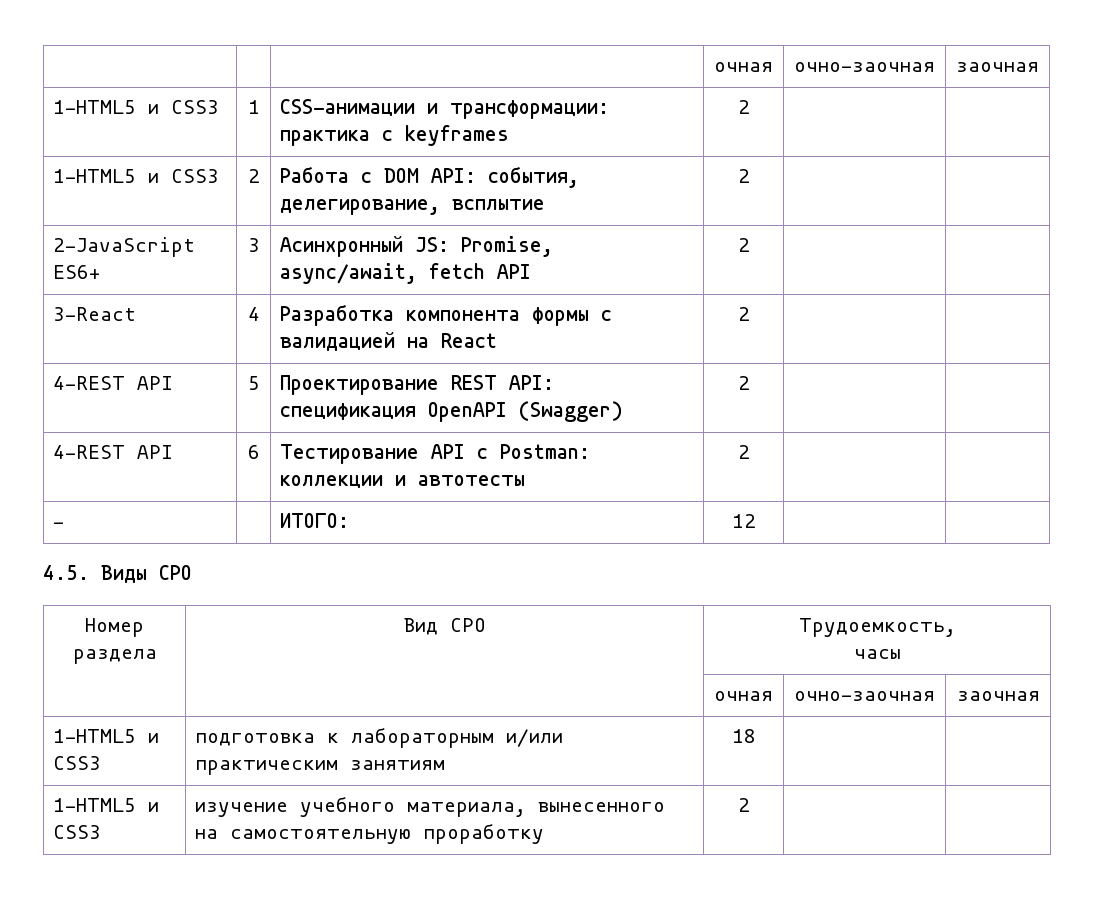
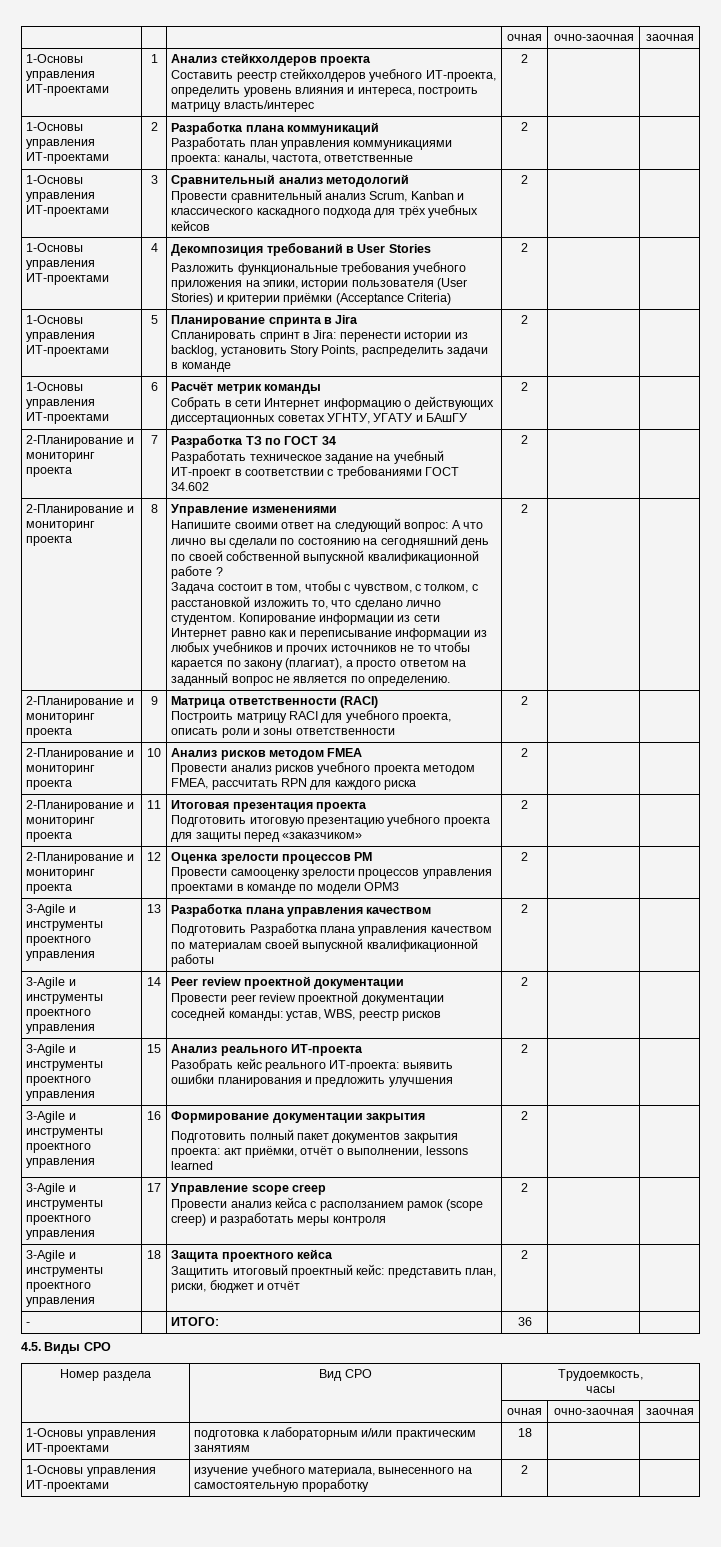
[714,62,773,72] [794,62,935,72] [956,62,1039,72] [53,100,220,114] [247,100,260,114] [280,99,610,119] [280,125,510,146] [737,100,750,114] [53,169,220,183] [247,169,260,183] [280,166,580,188] [280,199,546,215] [737,169,750,183] [53,237,196,257] [53,265,101,279] [247,238,260,252] [280,235,554,257] [280,263,532,284] [737,238,750,252] [53,307,137,321] [247,307,260,321] [280,304,613,326] [280,331,498,351] [737,307,750,321] [53,376,174,390] [247,376,260,390] [280,375,555,395] [280,401,624,422] [737,376,750,390] [53,445,174,459] [247,445,260,459] [280,444,591,464] [280,475,526,488] | | | очная | очно-заочная | заочная // 1-HTML5 и CSS3 | 1 | CSS-анимации и трансформации: практика с keyframes | 2 | | // 1-HTML5 и CSS3 | 2 | Работа с DOM API: события, делегирование, всплытие | 2 | | // 2-JavaScript ES6+ | 3 | Асинхронный JS: Promise, async/await, fetch API | 2 | | // 3-React | 4 | Разработка компонента формы с валидацией на React | 2 | | // 4-REST API | 5 | Проектирование REST API: спецификация OpenAPI (Swagger) | 2 | | // 4-REST API | 6 | Тестирование API с Postman: коллекции и автотесты -> [507,34,542,41] [553,34,634,41] [645,34,694,41] [26,54,84,63] [26,71,96,81] [26,84,110,96] [150,54,158,63] [171,53,372,66] [171,68,496,82] [171,87,479,97] [171,100,314,112] [521,54,528,63] [26,122,84,131] [26,139,96,149] [26,152,110,164] [150,122,158,131] [171,121,380,135] [171,137,453,150] [171,155,414,165] [521,122,528,131] [26,175,84,184] [26,192,96,202] [26,205,110,217] [150,175,158,184] [171,174,410,187] [171,189,465,203] [171,205,479,218] [171,220,211,231] [521,175,528,184] [26,243,84,252] [26,260,96,270] [26,273,110,285] [150,243,158,252] [171,242,431,256] [171,262,467,275] [171,278,468,290] [171,293,452,305] [521,243,528,252] [26,315,84,324] [26,332,96,342] [26,345,110,357] [150,315,158,324] [171,315,359,327] [171,330,468,342] [171,345,489,357] [171,362,231,372] [521,315,528,324] [26,382,84,391] [26,399,96,409] [26,412,110,424] [150,382,158,391] [171,381,322,394] [171,396,494,410] [171,413,468,425] [521,382,528,391] [26,435,134,447] [26,452,96,462] [26,467,73,477] [150,435,158,444] [171,434,336,448] [171,450,444,464] [171,466,460,479] [171,482,210,491] [521,435,528,444] [26,504,134,516] [26,521,96,531] [26,536,73,546] [150,504,158,513] [171,504,337,516] [171,518,483,532] [171,534,489,548] [171,550,479,564] [171,566,223,579] [171,581,478,594] [171,596,442,610] [171,613,440,625] [171,628,487,640] [171,642,470,655] [171,658,466,670] [171,672,451,686] [521,504,528,513] [26,696,134,708] [26,713,96,723] [26,728,73,738] [150,696,158,705] [171,696,379,708] [171,710,452,723] [171,728,395,738] [521,696,528,705] [26,748,134,760] [26,765,96,775] [26,780,73,790] [147,748,161,757] [171,748,363,760] [171,762,476,775] [171,778,417,790] [521,748,528,757] [26,800,134,812] [26,817,96,827] [26,832,73,842] [147,800,161,809] [171,800,368,812] [171,814,490,827] [171,832,363,842] [521,800,528,809] [26,852,134,864] [26,869,96,879] [26,884,73,894] [147,852,161,861] [171,852,373,864] [171,867,492,879] [171,882,400,894] [521,852,528,861] [26,904,76,916] [26,921,104,931] [26,936,92,946] [26,951,96,961] [147,904,161,913] [171,903,432,917] [171,923,492,936] [171,938,478,952] [171,954,215,967] [521,904,528,913] [26,977,76,989] [26,994,104,1004] [26,1009,92,1019] [26,1024,96,1034] [147,977,161,986] [171,976,405,989] [171,991,444,1005] [171,1007,442,1021] [521,977,528,986] [26,1044,76,1056] [26,1061,104,1071] [26,1076,92,1086] [26,1091,96,1101] [147,1044,161,1053] [171,1044,364,1056] [171,1058,453,1072] [171,1074,453,1087] [521,1044,528,1053] [26,1111,76,1123] [26,1128,104,1138] [26,1143,92,1153] [26,1158,96,1168] [147,1111,161,1120] [171,1111,426,1123] [171,1129,458,1143] [171,1146,468,1158] [171,1161,214,1170] [521,1111,528,1120] [26,1183,76,1195] [26,1200,104,1210] [26,1215,92,1225] [26,1230,96,1240] [147,1183,161,1192] [171,1183,327,1195] [171,1197,483,1211] [171,1213,386,1226] [521,1183,528,1192] [26,1250,76,1262] [26,1267,104,1277] [26,1282,92,1292] [26,1297,96,1307] [147,1250,161,1259] [171,1249,334,1262] [171,1264,497,1278] [171,1280,301,1293] | | | очная | очно-заочная | заочная // 1-Основы управления ИТ-проектами | 1 | Анализ стейкхолдеров проекта // Составить реестр стейкхолдеров учебного ИТ-проекта, определить уровень влияния и интереса, построить матрицу власть/интерес | 2 | | // 1-Основы управления ИТ-проектами | 2 | Разработка плана коммуникаций // Разработать план управления коммуникациями проекта: каналы, частота, ответственные | 2 | | // 1-Основы управления ИТ-проектами | 3 | Сравнительный анализ методологий // Провести сравнительный анализ Scrum, Kanban и классического каскадного подхода для трёх учебных кейсов | 2 | | // 1-Основы управления ИТ-проектами | 4 | Декомпозиция требований в User Stories // Разложить функциональные требования учебного приложения на эпики, истории пользователя (User Stories) и критерии приёмки (Acceptance Criteria) | 2 | | // 1-Основы управления ИТ-проектами | 5 | Планирование спринта в Jira // Спланировать спринт в Jira: перенести истории из backlog, установить Story Points, распределить задачи в команде | 2 | | // 1-Основы управления ИТ-проектами | 6 | Расчёт метрик команды // Собрать в сети Интернет информацию о действующих диссертационных советах УГНТУ, УГАТУ и БАшГУ | 2 | | // 2-Планирование и мониторинг проекта | 7 | Разработка ТЗ по ГОСТ 34 // Разработать техническое задание на учебный ИТ-проект в соответствии с требованиями ГОСТ 34.602 | 2 | | // 2-Планирование и мониторинг проекта | 8 | Управление изменениями // Напишите своими ответ на следующий вопрос: А что лично вы сделали по состоянию на сегодняшний день по своей собственной выпускной квалификационной работе ? // Задача состоит в том, чтобы с чувством, с толком, с расстановкой изложить то, что сделано лично студентом. Копирование информации из сети Интернет равно как и переписывание информации из любых учебников и прочих источников не то чтобы карается по закону (плагиат), а просто ответом на заданный вопрос не является по определению. | 2 | | // 2-Планирование и мониторинг проекта | 9 | Матрица ответственности (RACI) // Построить матрицу RACI для учебного проекта, описать роли и зоны ответственности | 2 | | // 2-Планирование и мониторинг проекта | 10 | Анализ рисков методом FMEA // Провести анализ рисков учебного проекта методом FMEA, рассчитать RPN для каждого риска | 2 | | // 2-Планирование и мониторинг проекта | 11 | Итоговая презентация проекта // Подготовить итоговую презентацию учебного проекта для защиты перед «заказчиком» | 2 | | // 2-Планирование и мониторинг проекта | 12 | Оценка зрелости процессов PM // Провести самооценку зрелости процессов управления проектами в команде по модели OPM3 | 2 | | // 3-Agile и инструменты проектного управления | 13 | Разработка плана управления качеством // Подготовить Разработка плана управления качеством по материалам своей выпускной квалификационной работы | 2 | | // 3-Agile и инструменты проектного управления | 14 | Peer review проектной документации // Провести peer review проектной документации соседней команды: устав, WBS, реестр рисков | 2 | | // 3-Agile и инструменты проектного управления | 15 | Анализ реального ИТ-проекта // Разобрать кейс реального ИТ-проекта: выявить ошибки планирования и предложить улучшения | 2 | | // 3-Agile и инструменты проектного управления | 16 | Формирование документации закрытия // Подготовить полный пакет документов закрытия проекта: акт приёмки, отчёт о выполнении, lessons learned | 2 | | // 3-Agile и инструменты проектного управления | 17 | Управление scope creep // Провести анализ кейса с расползанием рамок (scope creep) и разработать меры контроля | 2 | | // 3-Agile и инструменты проектного управления | 18 | Защита проектного кейса // Защитить итоговый проектный кейс: представить план, риски, бюджет и отчёт
[731,514,756,528] 12 -> [517,1317,532,1326] 36
[53,729,160,743] [53,756,102,770] 1-HTML5 и CSS3 -> [26,1428,156,1440] [26,1443,110,1455] 1-Основы управления ИТ-проектами
[53,798,160,812] [53,825,102,839] 1-HTML5 и CSS3 -> [26,1465,156,1477] [26,1480,110,1492] 1-Основы управления ИТ-проектами

